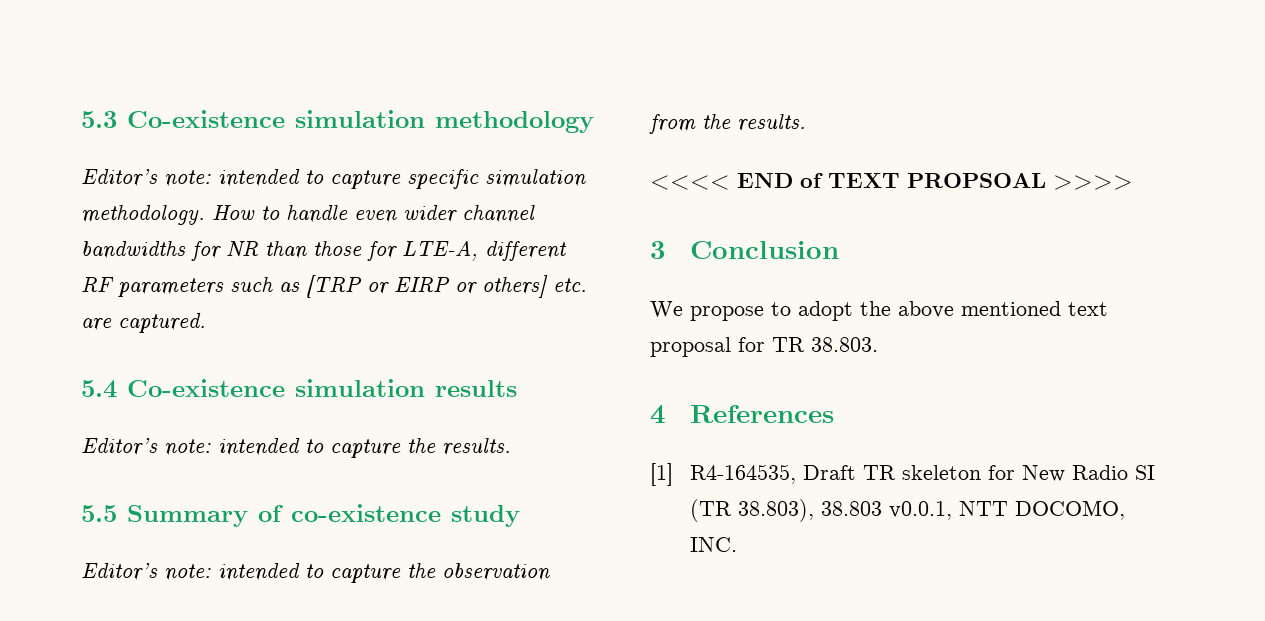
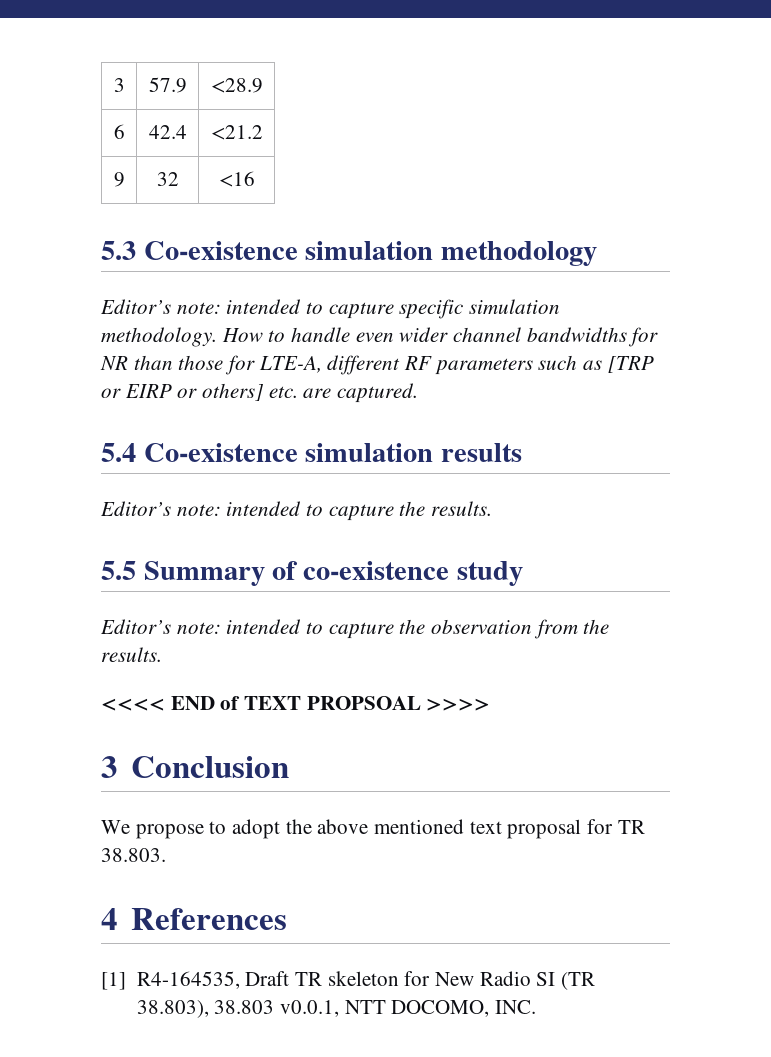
(81, 119) none -> [113,78,125,92] [148,77,187,93] [210,78,263,93] [113,124,125,139] [148,125,187,139] [210,125,263,140] [113,172,125,187] [156,172,179,186] [218,171,255,187] 3 | 57.9 | <28.9 // 6 | 42.4 | <21.2 // 9 | 32 | <16 //

